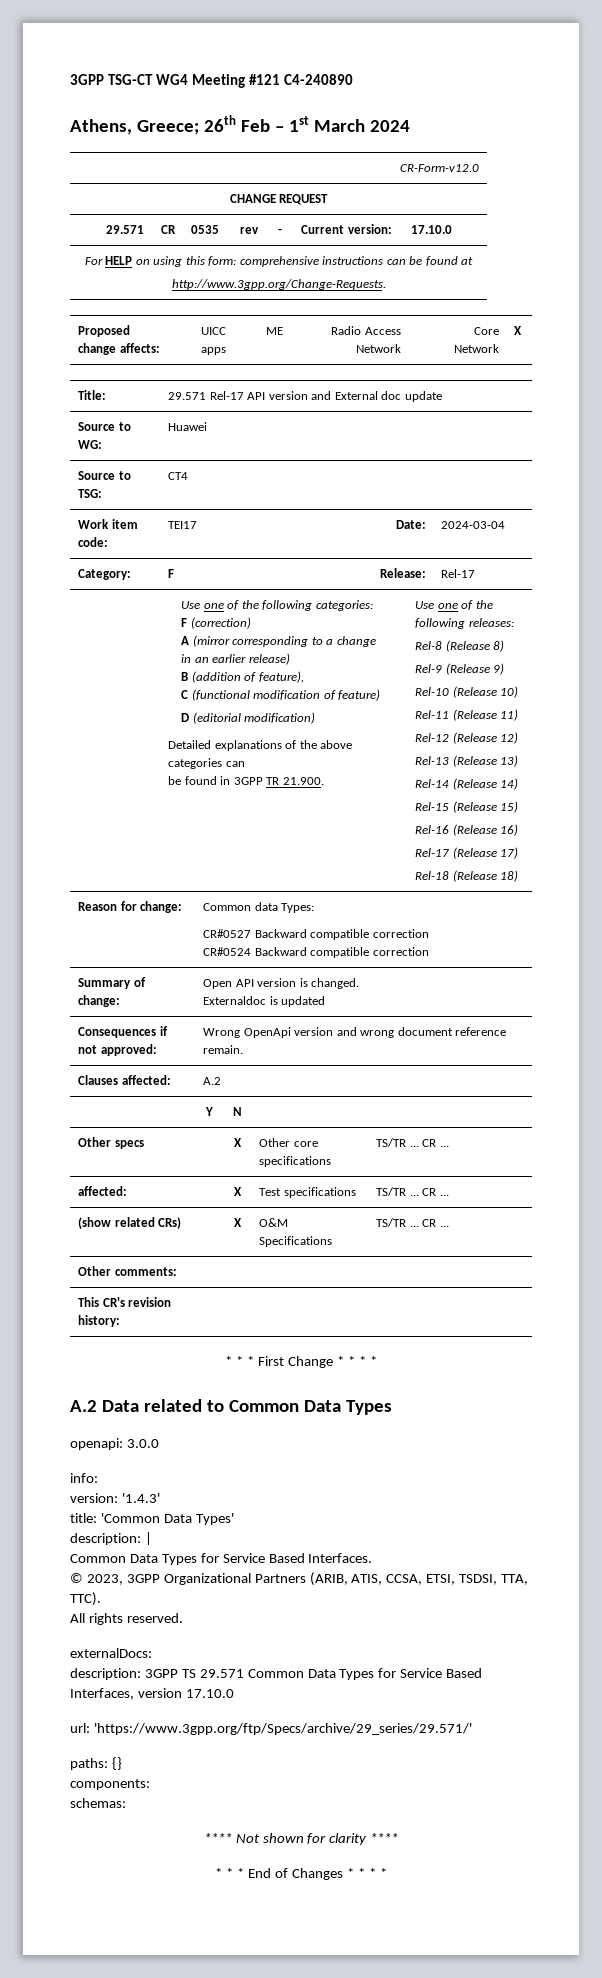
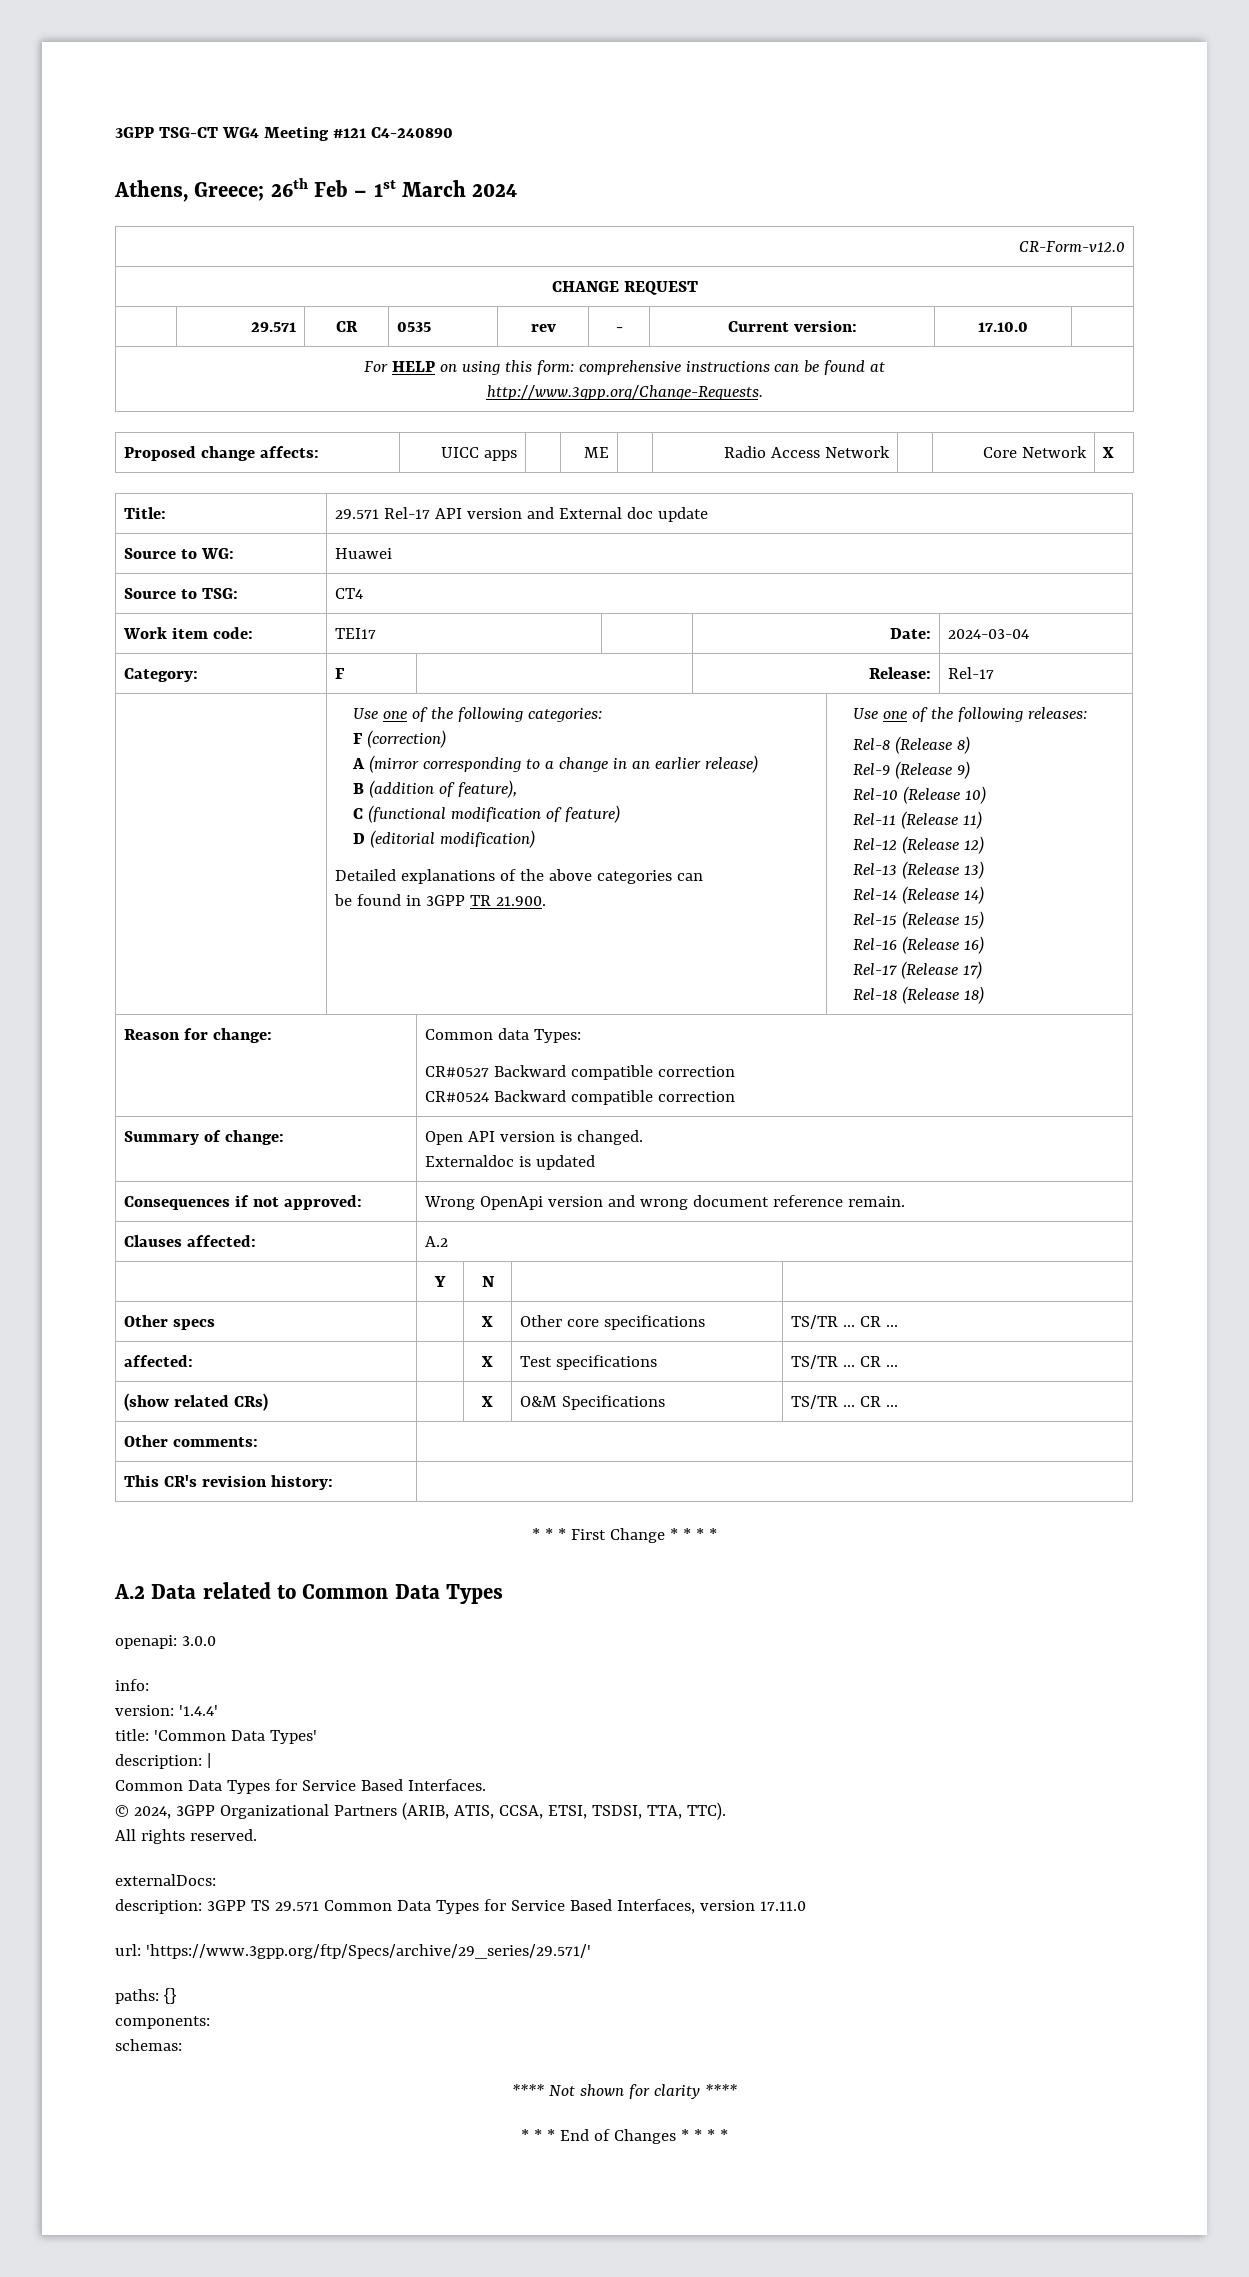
[121,1493,160,1503] '1.4.3' -> [178,1705,218,1716] '1.4.4'
[86,1574,123,1585] 2023, -> [133,1806,171,1819] 2024,
[185,1689,234,1698] 17.10.0 -> [759,1901,806,1911] 17.11.0

